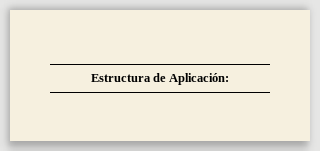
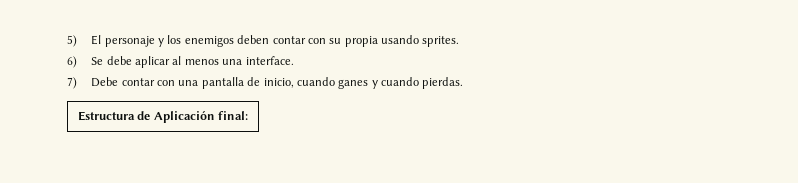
[90,73,230,85] Estructura de Aplicación: -> [67,35,460,47] [67,56,294,68] [67,77,464,89] [77,111,249,123] 5) El personaje y los enemigos deben contar con su propia usando sprites. // 6) Se debe aplicar al menos una interface. // 7) Debe contar con una pantalla de inicio, cuando ganes y cuando pierdas. // Estructura de Aplicación final:

